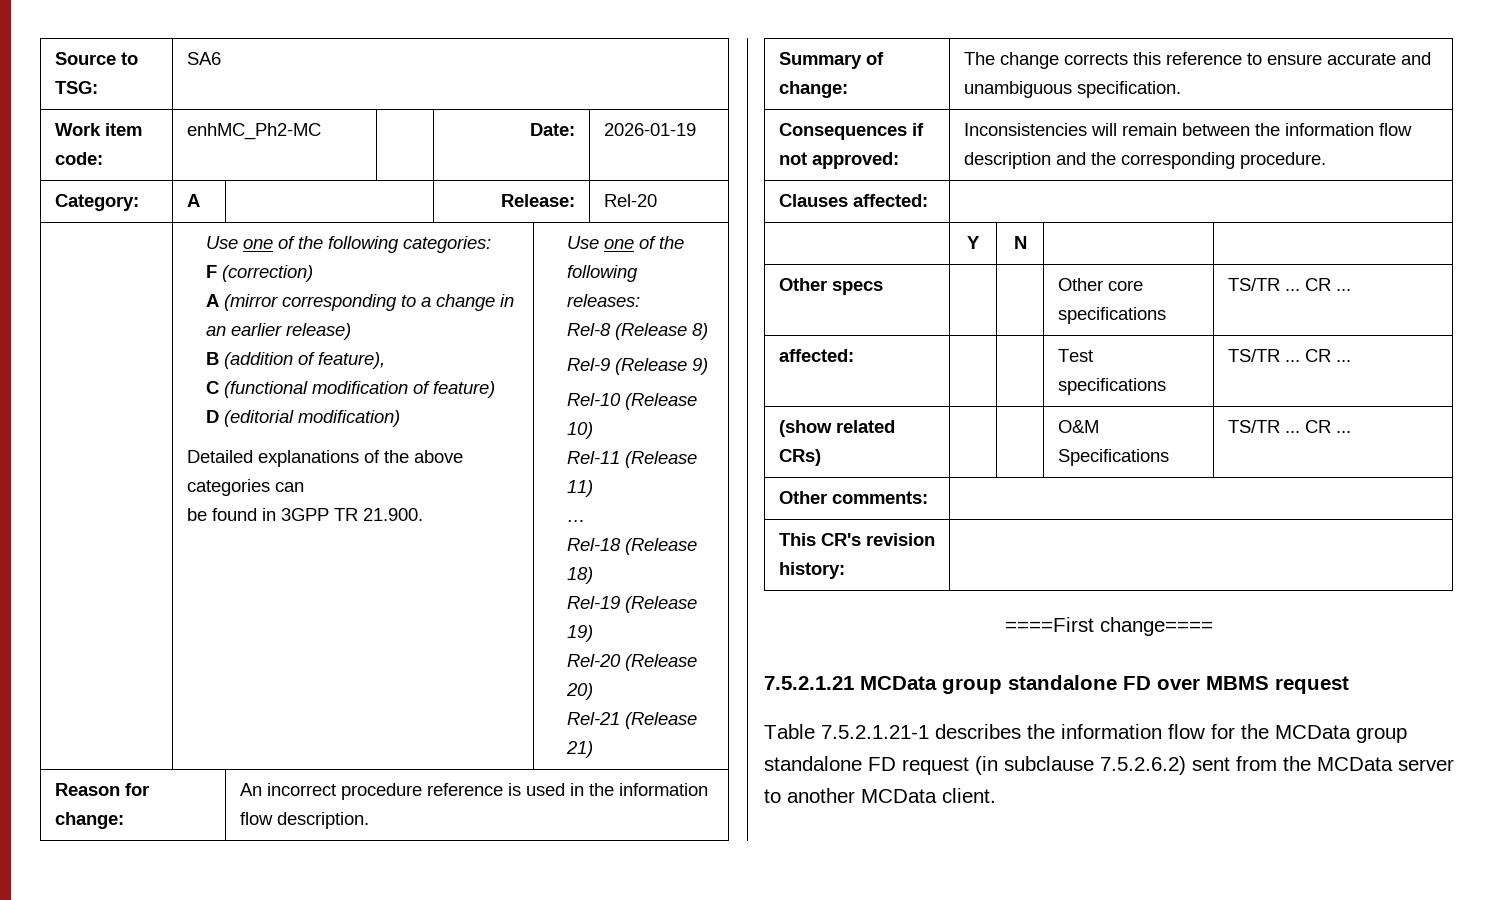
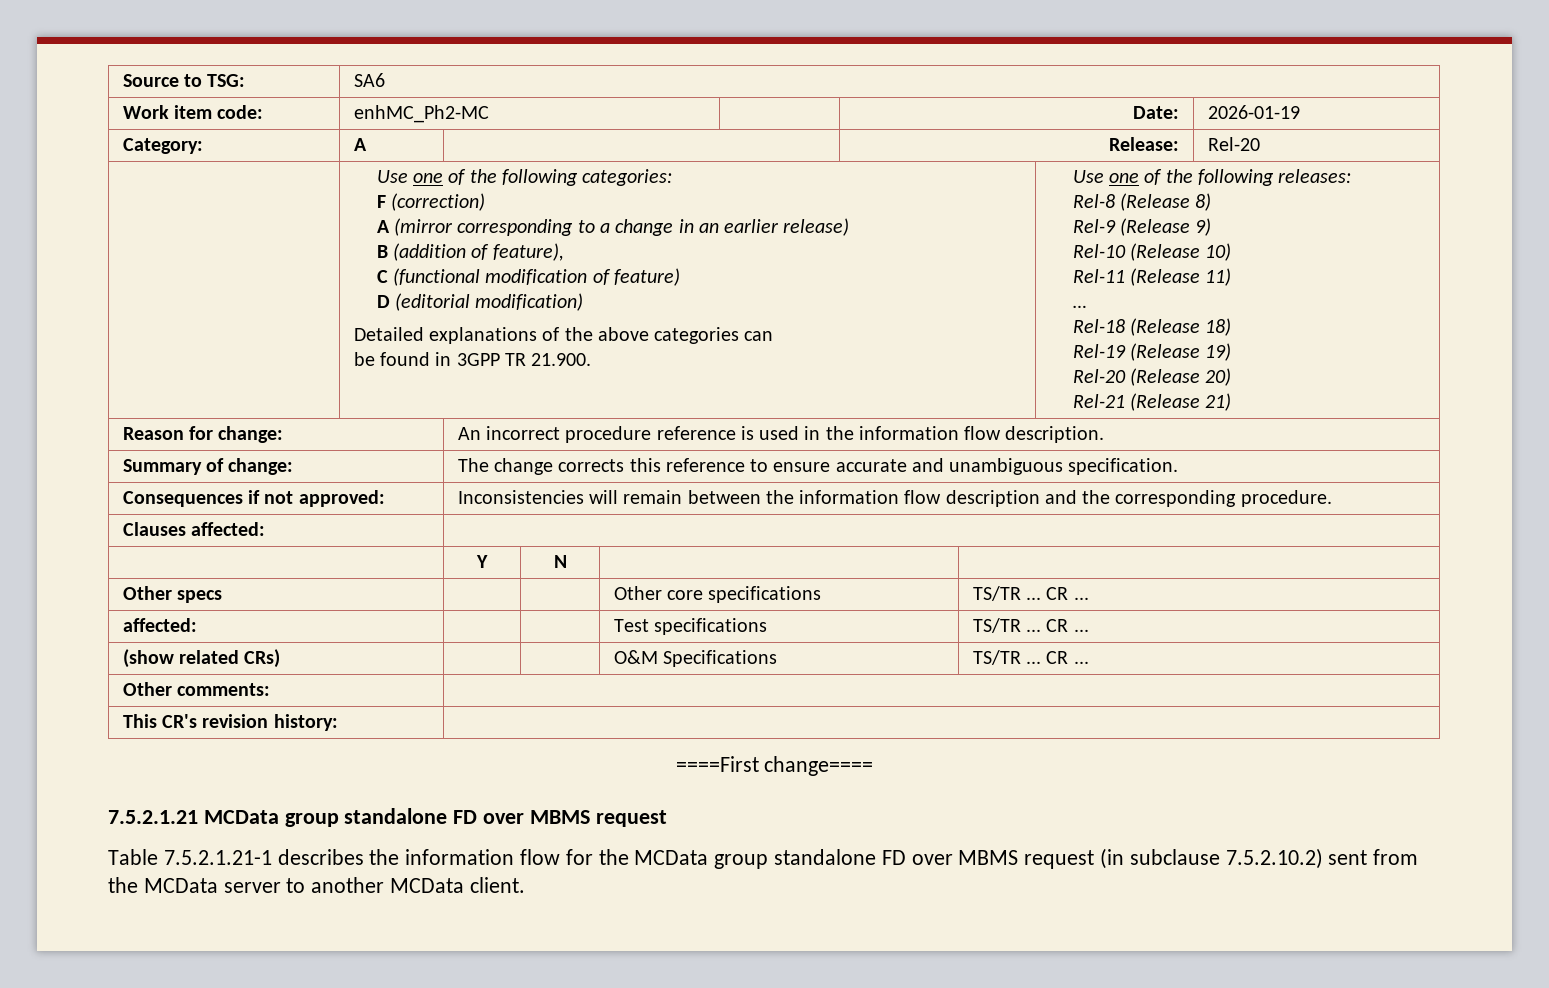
(896, 764) none -> [911,850,1019,865] over MBMS
[1100,756,1186,775] 7.5.2.6.2) -> [1225,848,1323,869] 7.5.2.10.2)

